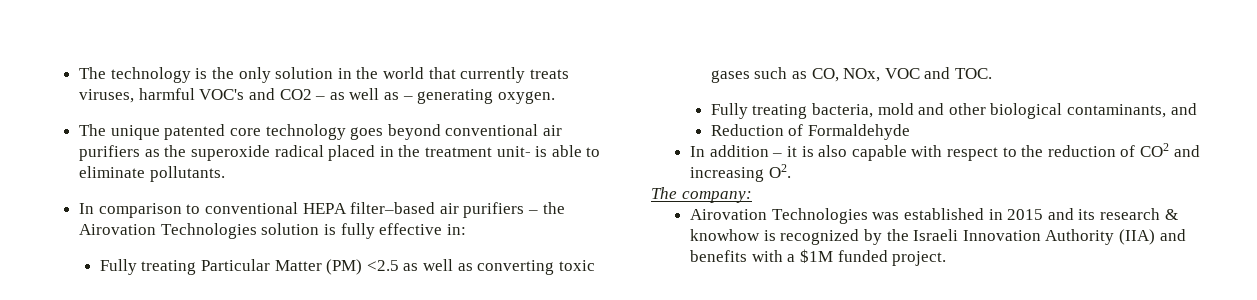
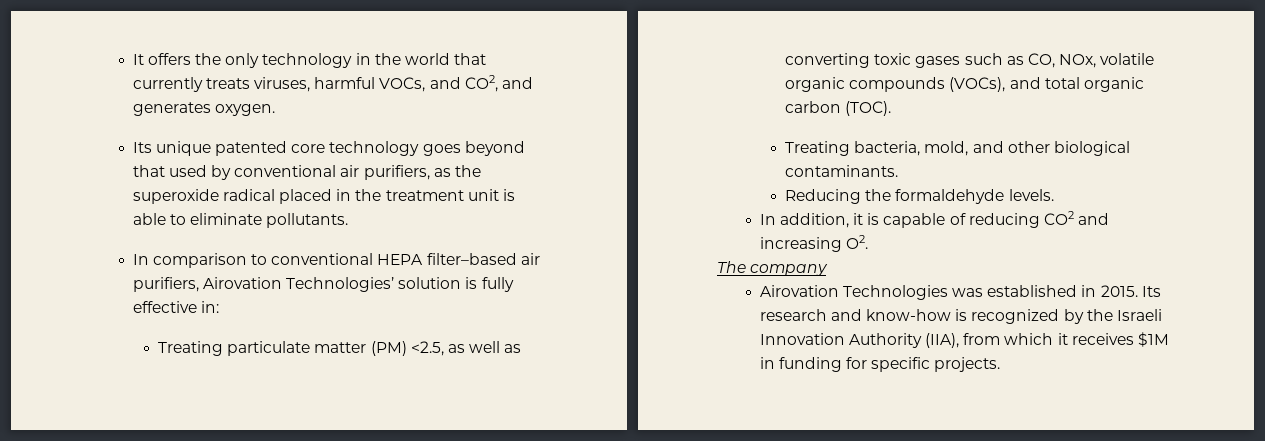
[79,67,208,83] The technology is -> [132,53,191,65] It offers
[275,67,334,79] solution -> [262,53,353,68] technology
[199,88,494,104] VOC's and CO2 – as well as – generating -> [379,75,533,92] [132,102,211,116] VOCs, and CO2, and generates
[79,124,107,136] The -> [132,142,152,153] Its
(441, 132) none -> [132,165,231,180] that used by
[79,145,141,161] purifiers -> [363,165,430,180] purifiers,
[496,146,531,157] unit- -> [467,189,499,201] unit
[463,202,565,218] [79,223,257,239] purifiers – the Airovation Technologies -> [132,277,394,292] purifiers, Airovation Technologies’
[99,259,399,275] Fully treating Particular Matter (PM) <2.5 -> [158,341,444,356] Treating particulate matter (PM) <2.5,
[884,67,993,79] [710,103,1197,119] [710,124,911,140] [690,145,1136,161] VOC and TOC. // Fully treating bacteria, mold and other biological contaminants, and // Reduction of Formaldehyde // In addition – it is also capable with respect to the reduction of -> [1100,53,1155,65] [785,77,1145,92] [785,101,892,116] [785,141,1131,156] [785,165,899,177] [785,189,1054,204] [759,213,1040,228] volatile organic compounds (VOCs), and total organic carbon (TOC). // Treating bacteria, mold, and other biological contaminants. // Reducing the formaldehyde levels. // In addition, it is capable of reducing
[681,191,752,203] company: -> [750,264,829,276] company
[1007,208,1178,220] [690,229,761,241] 2015 and its research & knowhow -> [1100,285,1161,297] [759,309,951,321] 2015. Its research and know-how
[1119,229,1186,245] [690,249,947,266] (IIA) and benefits with a $1M funded project. -> [924,332,1169,348] [759,357,1001,372] (IIA), from which it receives $1M in funding for specific projects.

